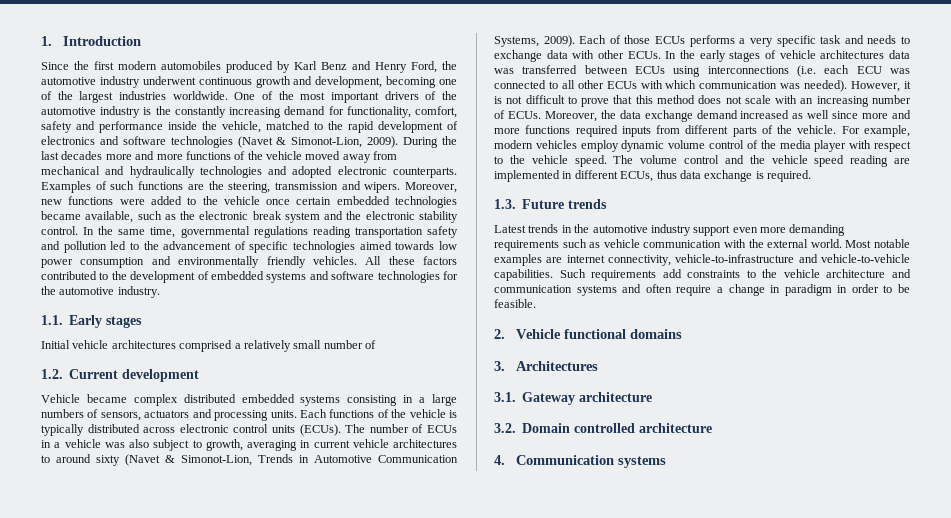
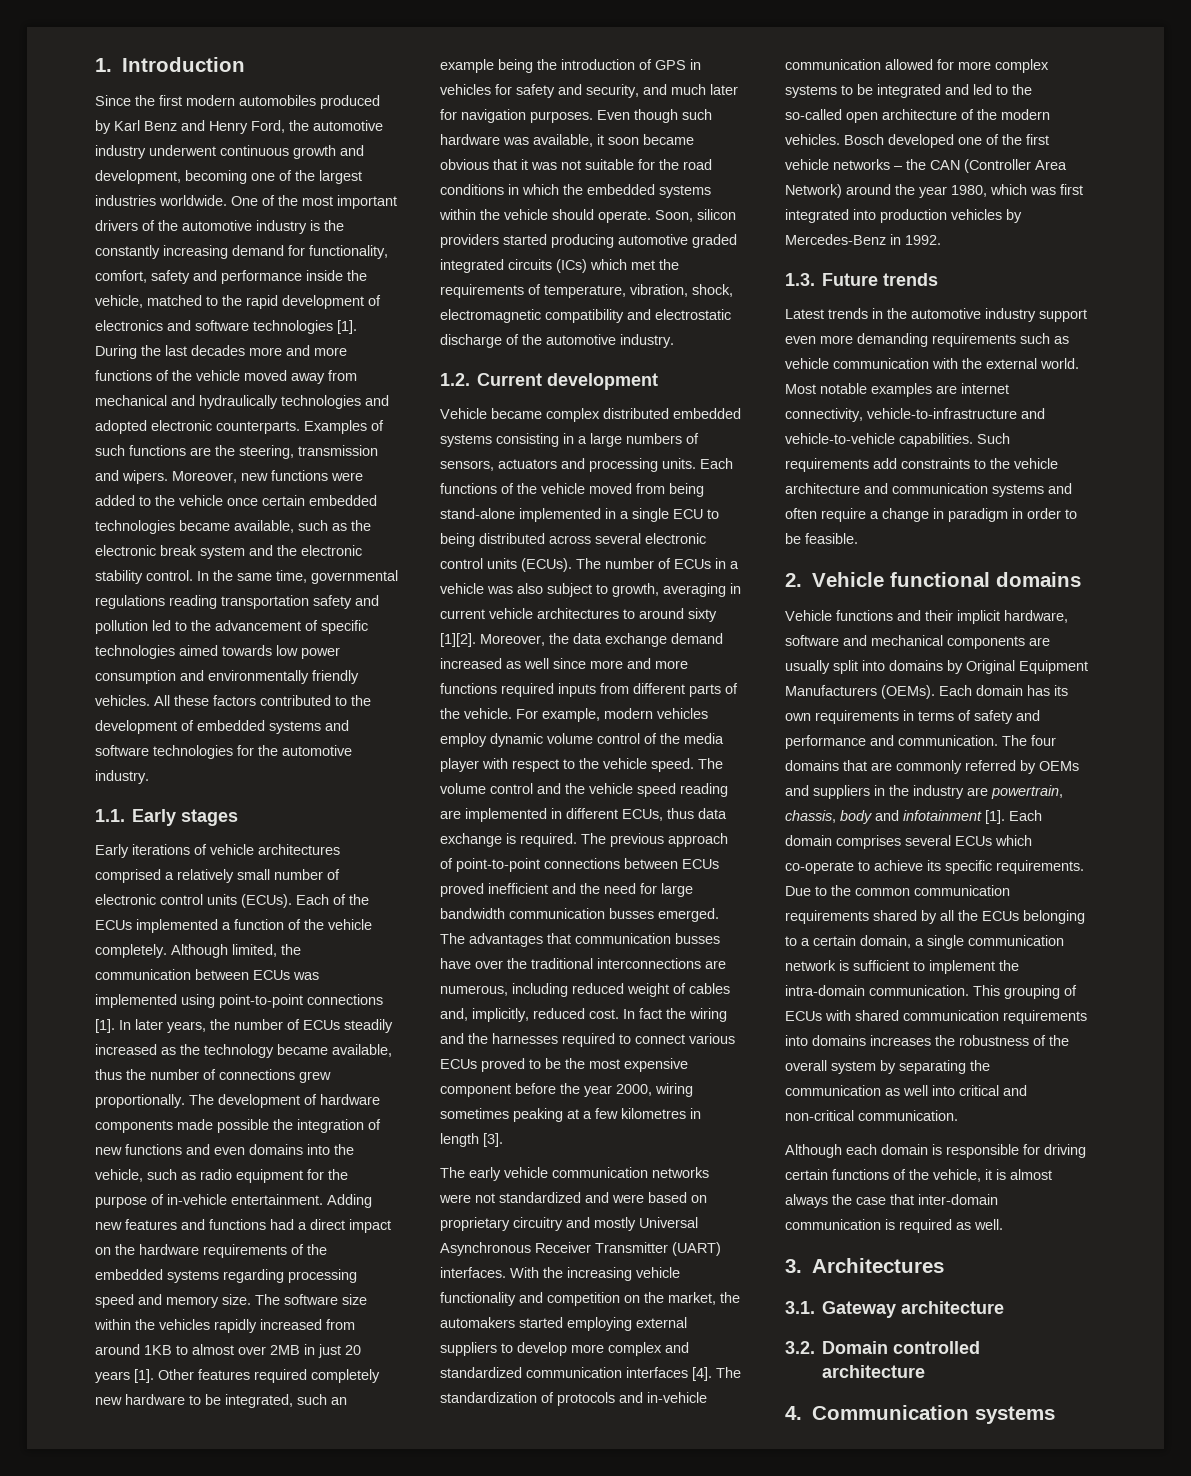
[237,136,399,148] (Navet & Simonot-Lion, 2009). -> [337,320,357,334] [1].
[41,340,70,349] Initial -> [95,844,207,858] Early iterations of
(376, 344) none -> [95,894,369,908] [95,919,372,933] [95,944,301,958] [95,969,319,980] [95,994,383,1008] [95,1019,393,1033] [95,1044,392,1058] [95,1069,331,1083] [95,1094,380,1108] [95,1119,381,1133] [95,1144,354,1155] [95,1169,348,1183] [95,1194,372,1208] [95,1219,391,1233] [95,1244,327,1258] [95,1269,357,1283] [95,1294,367,1308] [94,1319,355,1333] [95,1344,361,1358] [95,1369,380,1383] [95,1394,347,1408] [440,59,701,73] [440,84,738,98] [440,109,712,123] [440,134,694,147] [440,159,712,170] [440,184,711,198] [439,209,736,223] [440,234,737,248] [440,259,679,273] [440,284,733,298] [440,309,731,323] [440,334,674,348] electronic control units (ECUs). Each of the ECUs implemented a function of the vehicle completely. Although limited, the communication between ECUs was implemented using point-to-point connections [1]. In later years, the number of ECUs steadily increased as the technology became available, thus the number of connections grew proportionally. The development of hardware components made possible the integration of new functions and even domains into the vehicle, such as radio equipment for the purpose of in-vehicle entertainment. Adding new features and functions had a direct impact on the hardware requirements of the embedded systems regarding processing speed and memory size. The software size within the vehicles rapidly increased from around 1KB to almost over 2MB in just 20 years [1]. Other features required completely new hardware to be integrated, such an example being the introduction of GPS in vehicles for safety and security, and much later for navigation purposes. Even though such hardware was available, it soon became obvious that it was not suitable for the road conditions in which the embedded systems within the vehicle should operate. Soon, silicon providers started producing automotive graded integrated circuits (ICs) which met the requirements of temperature, vibration, shock, electromagnetic compatibility and electrostatic discharge of the automotive industry.
[449,410,458,418] [41,424,84,436] is typically -> [589,483,704,497] [440,508,719,522] [440,533,475,547] moved from being stand-alone implemented in a single ECU to being
(176, 430) none -> [595,533,641,544] several
[125,454,458,466] [494,35,911,47] [494,50,910,62] [494,65,910,77] [494,80,912,92] [494,95,911,107] [494,110,541,119] (Navet & Simonot-Lion, Trends in Automotive Communication Systems, 2009). Each of those ECUs performs a very specific task and needs to exchange data with other ECUs. In the early stages of vehicle architectures data was transferred between ECUs using interconnections (i.e. each ECU was connected to all other ECUs with which communication was needed). However, it is not difficult to prove that this method does not scale with an increasing number of ECUs. -> [440,633,476,647] [1][2].
(811, 176) none -> [581,833,728,847] [440,858,719,872] [440,883,693,897] [440,908,719,922] [440,933,720,947] [440,958,726,969] [440,983,730,997] [440,1008,727,1022] [440,1033,735,1047] [440,1058,688,1072] [440,1083,693,1097] [440,1108,701,1122] [440,1133,503,1147] [440,1167,709,1181] [439,1192,707,1203] [440,1217,698,1231] [440,1242,721,1256] [440,1267,680,1281] [440,1292,740,1306] [440,1317,687,1331] [440,1342,689,1356] [440,1367,741,1381] [440,1392,707,1406] [785,59,1049,73] [785,84,1032,98] [785,109,1050,123] [785,134,1049,148] [785,159,1067,173] [785,184,1083,198] [785,209,1022,223] [785,234,941,245] The previous approach of point-to-point connections between ECUs proved inefficient and the need for large bandwidth communication busses emerged. The advantages that communication busses have over the traditional interconnections are numerous, including reduced weight of cables and, implicitly, reduced cost. In fact the wiring and the harnesses required to connect various ECUs proved to be the most expensive component before the year 2000, wiring sometimes peaking at a few kilometres in length [3]. // The early vehicle communication networks were not standardized and were based on proprietary circuitry and mostly Universal Asynchronous Receiver Transmitter (UART) interfaces. With the increasing vehicle functionality and competition on the market, the automakers started employing external suppliers to develop more complex and standardized communication interfaces [4]. The standardization of protocols and in-vehicle communication allowed for more complex systems to be integrated and led to the so-called open architecture of the modern vehicles. Bosch developed one of the first vehicle networks – the CAN (Controller Area Network) around the year 1980, which was first integrated into production vehicles by Mercedes-Benz in 1992.
(683, 334) none -> [785,610,1068,624] [785,635,1050,649] [785,660,1088,674] [785,685,1068,699] [785,710,1040,724] [785,735,1056,749] [785,760,1079,774] [785,785,1063,799] [785,810,1042,824] [785,835,1032,849] [785,860,1084,874] [785,885,1010,896] [785,910,1085,924] [785,935,1064,949] [785,960,1019,974] [785,985,1077,999] [785,1010,1087,1024] [785,1035,1069,1046] [785,1060,990,1074] [785,1085,1027,1096] [785,1110,958,1121] [785,1144,1086,1158] [785,1169,1052,1182] [785,1194,998,1208] [785,1219,1003,1233] // Vehicle functions and their implicit hardware, software and mechanical components are usually split into domains by Original Equipment Manufacturers (OEMs). Each domain has its own requirements in terms of safety and performance and communication. The four domains that are commonly referred by OEMs and suppliers in the industry are powertrain, chassis, body and infotainment [1]. Each domain comprises several ECUs which co-operate to achieve its specific requirements. Due to the common communication requirements shared by all the ECUs belonging to a certain domain, a single communication network is sufficient to implement the intra-domain communication. This grouping of ECUs with shared communication requirements into domains increases the robustness of the overall system by separating the communication as well into critical and non-critical communication. // Although each domain is responsible for driving certain functions of the vehicle, it is almost always the case that inter-domain communication is required as well.

